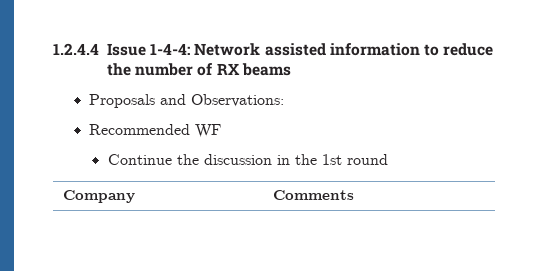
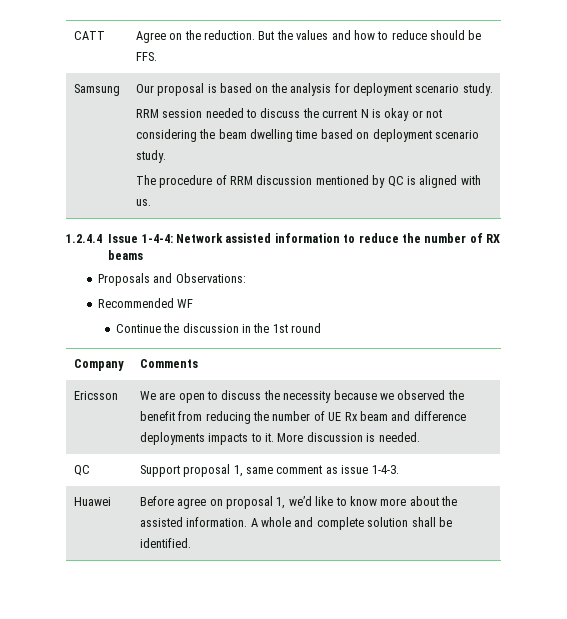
(53, 49) none -> [73,31,105,40] [135,30,482,43] [135,52,157,61] [73,84,120,96] [135,83,493,96] [135,108,443,121] [135,129,479,142] [135,150,166,163] [135,175,481,188] [135,199,151,206] CATT | Agree on the reduction. But the values and how to reduce should be FFS. // Samsung | Our proposal is based on the analysis for deployment scenario study. // RRM session needed to discuss the current N is okay or not considering the beam dwelling time based on deployment scenario study. // The procedure of RRM discussion mentioned by QC is aligned with us. //
(354, 195) none -> [73,391,118,400] [139,390,464,403] [139,411,466,424] [139,432,420,445] [73,465,90,476] [139,464,399,477] [73,497,111,506] [139,496,458,509] [139,517,452,530] [139,538,191,548] // Ericsson | We are open to discuss the necessity because we observed the benefit from reducing the number of UE Rx beam and difference deployments impacts to it. More discussion is needed. // QC | Support proposal 1, same comment as issue 1-4-3. // Huawei | Before agree on proposal 1, we’d like to know more about the assisted information. A whole and complete solution shall be identified.

